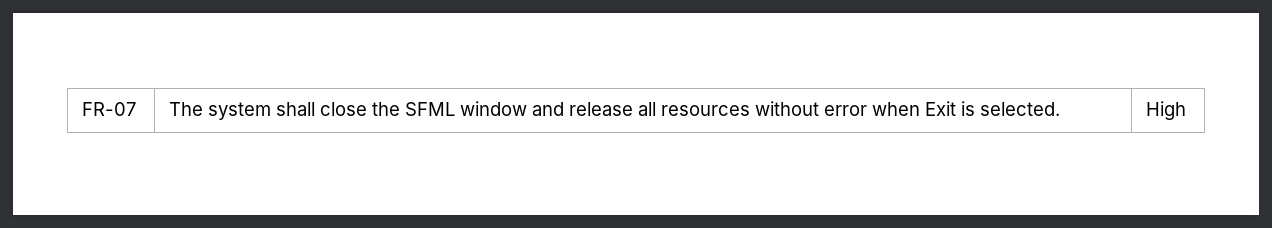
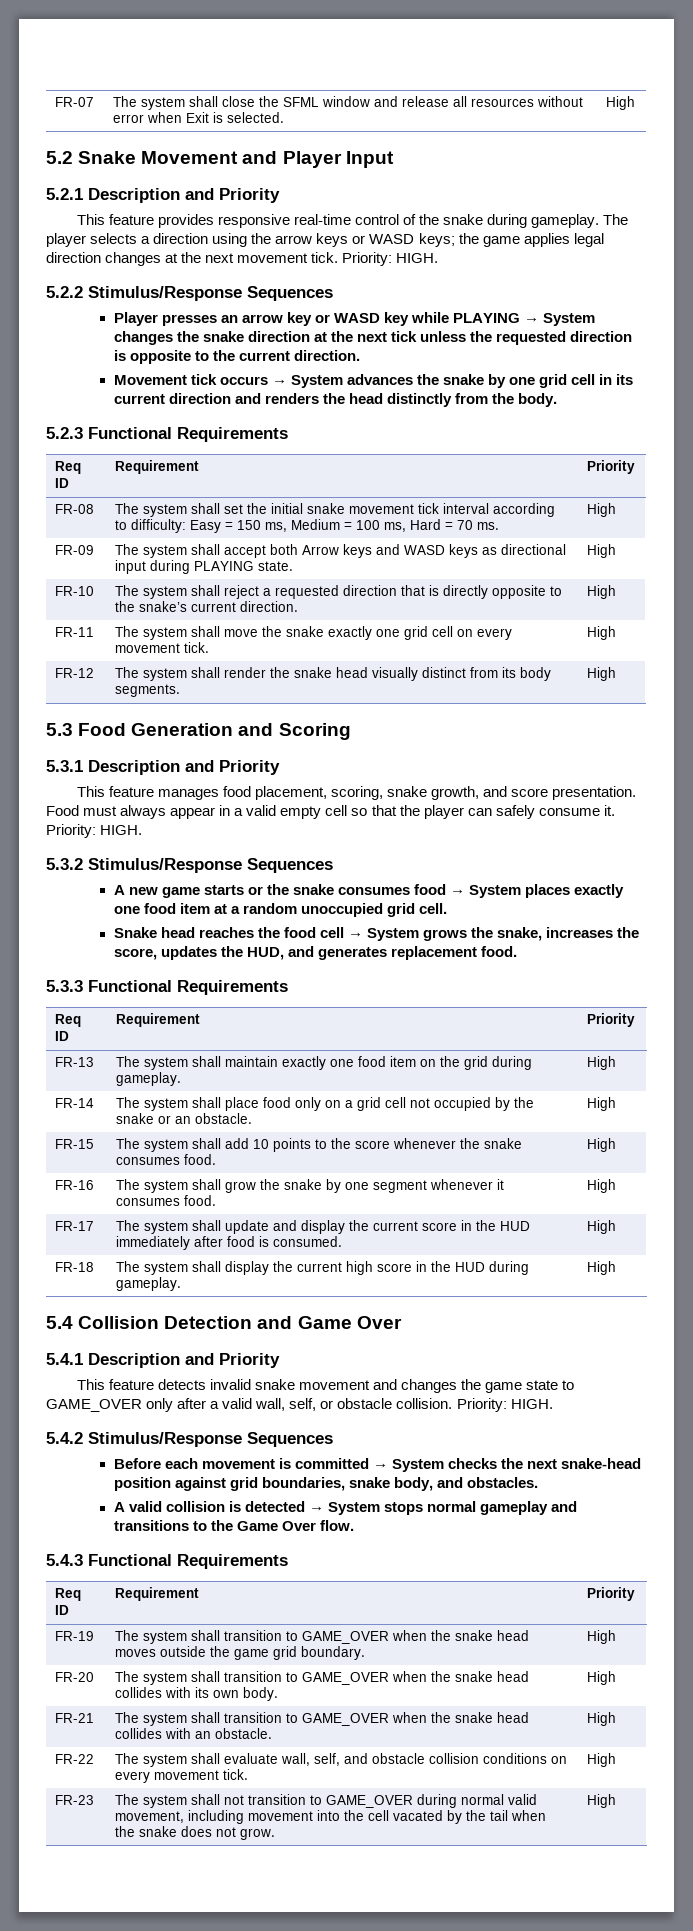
(1186, 110) none -> [46,151,394,168] [46,188,280,203] [76,214,629,228] [46,233,604,247] [46,252,439,266] [46,286,333,301] [113,312,596,326] [113,331,633,345] [113,350,360,364] [113,374,634,388] [113,393,558,407] [46,427,288,442] [55,461,82,474] [55,478,70,488] [115,460,200,474] [587,460,636,474] [55,504,95,514] [115,503,556,517] [115,519,500,533] [587,503,617,517] [55,545,95,555] [115,544,567,558] [115,560,294,574] [587,544,617,558] [55,586,95,596] [115,585,563,599] [115,601,299,612] [587,585,617,599] [55,627,95,637] [115,626,513,640] [115,642,210,653] [587,626,617,640] [55,668,95,678] [115,667,552,681] [115,684,181,697] [587,667,617,681] [46,723,351,740] [46,760,280,775] [76,786,637,800] [46,805,615,819] [46,824,143,838] [46,858,333,873] [113,884,625,898] [113,903,448,917] [113,927,640,941] [113,946,518,960] [46,980,288,995] [55,1014,82,1027] [55,1031,70,1041] [116,1013,201,1027] [587,1013,636,1027] [55,1057,95,1067] [116,1056,533,1070] [116,1072,182,1086] [587,1056,617,1070] [55,1098,95,1108] [116,1097,535,1111] [116,1113,253,1124] [587,1097,617,1111] [55,1139,95,1149] [116,1138,523,1152] [116,1154,217,1165] [587,1138,617,1152] [55,1180,95,1190] [116,1179,505,1193] [116,1195,217,1206] [587,1179,617,1193] [55,1221,95,1231] [116,1220,531,1234] [116,1236,343,1250] [587,1220,617,1234] [55,1262,95,1272] [116,1261,530,1275] [116,1277,182,1291] [587,1261,617,1275] [46,1316,402,1329] [46,1353,280,1368] [76,1379,575,1393] [46,1398,553,1412] [46,1432,333,1447] [113,1458,642,1472] [113,1477,539,1491] [113,1501,578,1515] [113,1520,354,1531] [46,1554,288,1569] [55,1588,82,1601] [55,1605,70,1615] [115,1587,200,1601] [587,1587,636,1601] [55,1631,95,1641] [115,1630,530,1644] [115,1646,366,1660] [587,1630,617,1644] [55,1672,95,1682] [115,1671,530,1685] [115,1687,279,1701] [587,1671,617,1685] [55,1713,95,1723] [115,1712,530,1726] [115,1728,273,1739] [587,1712,617,1726] [55,1754,95,1764] [115,1753,568,1767] [115,1769,249,1783] [587,1753,617,1767] [55,1795,95,1805] [115,1794,538,1808] [115,1810,547,1824] [115,1826,276,1840] [587,1794,617,1808] // 5.2 Snake Movement and Player Input // 5.2.1 Description and Priority // This feature provides responsive real-time control of the snake during gameplay. The player selects a direction using the arrow keys or WASD keys; the game applies legal direction changes at the next movement tick. Priority: HIGH. // 5.2.2 Stimulus/Response Sequences // Player presses an arrow key or WASD key while PLAYING → System changes the snake direction at the next tick unless the requested direction is opposite to the current direction. // Movement tick occurs → System advances the snake by one grid cell in its current direction and renders the head distinctly from the body. // 5.2.3 Functional Requirements // Req ID | Requirement | Priority // FR-08 | The system shall set the initial snake movement tick interval according to difficulty: Easy = 150 ms, Medium = 100 ms, Hard = 70 ms. | High // FR-09 | The system shall accept both Arrow keys and WASD keys as directional input during PLAYING state. | High // FR-10 | The system shall reject a requested direction that is directly opposite to the snake’s current direction. | High // FR-11 | The system shall move the snake exactly one grid cell on every movement tick. | High // FR-12 | The system shall render the snake head visually distinct from its body segments. | High // 5.3 Food Generation and Scoring // 5.3.1 Description and Priority // This feature manages food placement, scoring, snake growth, and score presentation. Food must always appear in a valid empty cell so that the player can safely consume it. Priority: HIGH. // 5.3.2 Stimulus/Response Sequences // A new game starts or the snake consumes food → System places exactly one food item at a random unoccupied grid cell. // Snake head reaches the food cell → System grows the snake, increases the score, updates the HUD, and generates replacement food. // 5.3.3 Functional Requirements // Req ID | Requirement | Priority // FR-13 | The system shall maintain exactly one food item on the grid during gameplay. | High // FR-14 | The system shall place food only on a grid cell not occupied by the snake or an obstacle. | High // FR-15 | The system shall add 10 points to the score whenever the snake consumes food. | High // FR-16 | The system shall grow the snake by one segment whenever it consumes food. | High // FR-17 | The system shall update and display the current score in the HUD immediately after food is consumed. | High // FR-18 | The system shall display the current high score in the HUD during gameplay. | High // 5.4 Collision Detection and Game Over // 5.4.1 Description and Priority // This feature detects invalid snake movement and changes the game state to GAME_OVER only after a valid wall, self, or obstacle collision. Priority: HIGH. // 5.4.2 Stimulus/Response Sequences // Before each movement is committed → System checks the next snake-head position against grid boundaries, snake body, and obstacles. // A valid collision is detected → System stops normal gameplay and transitions to the Game Over flow. // 5.4.3 Functional Requirements // Req ID | Requirement | Priority // FR-19 | The system shall transition to GAME_OVER when the snake head moves outside the game grid boundary. | High // FR-20 | The system shall transition to GAME_OVER when the snake head collides with its own body. | High // FR-21 | The system shall transition to GAME_OVER when the snake head collides with an obstacle. | High // FR-22 | The system shall evaluate wall, self, and obstacle collision conditions on every movement tick. | High // FR-23 | The system shall not transition to GAME_OVER during normal valid movement, including movement into the cell vacated by the tail when the snake does not grow. | High

